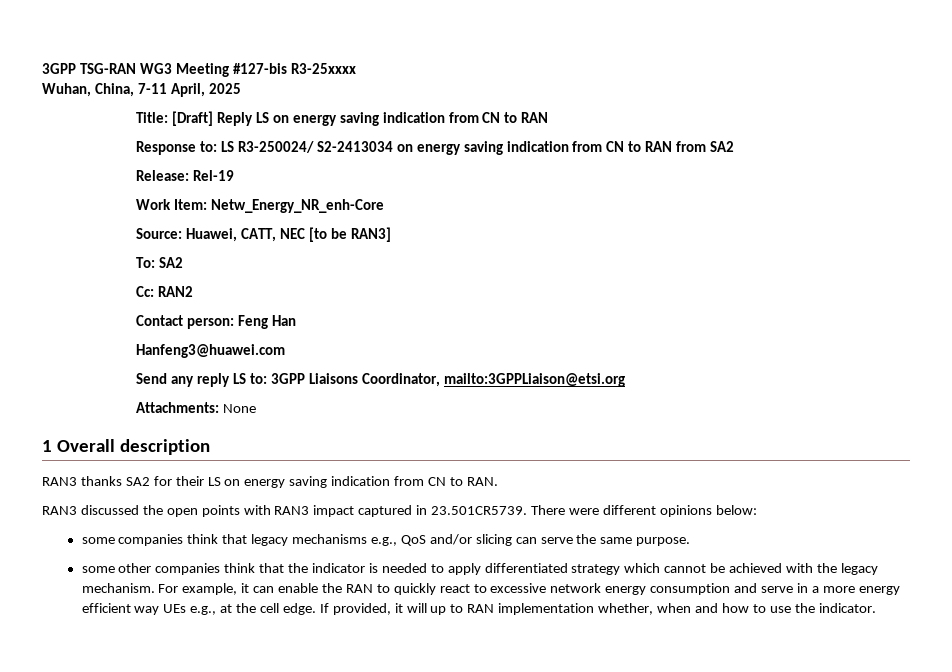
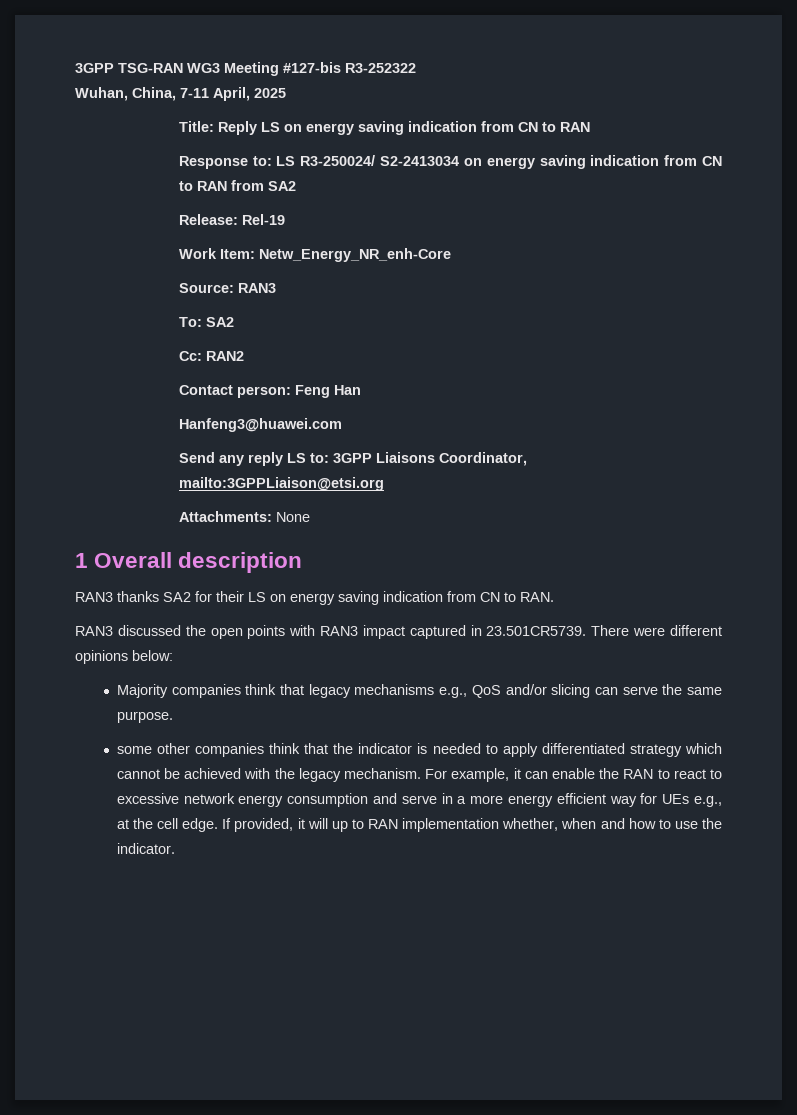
[290,63,356,74] R3-25xxxx -> [345,63,416,73] R3-252322
[172,111,214,126] [Draft] -> (214, 126) none
[186,227,391,242] Huawei, CATT, NEC [to be RAN3] -> [237,283,276,293] RAN3
[81,537,115,544] some -> [116,684,168,698] Majority
[393,583,436,595] quickly -> (670, 774) none
(160, 610) none -> [640,793,658,804] for

